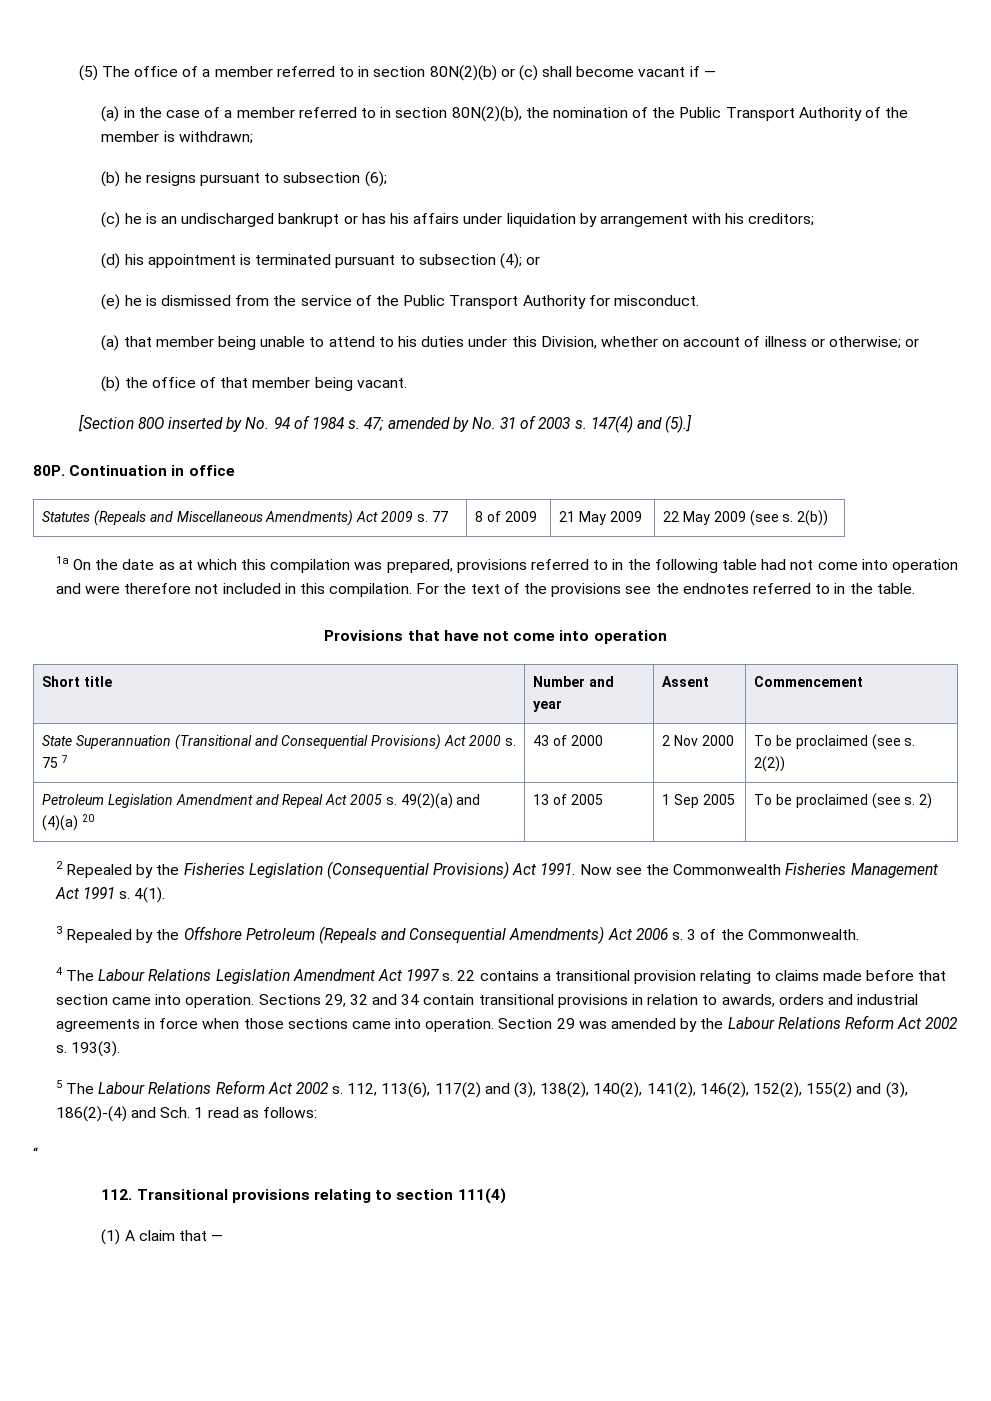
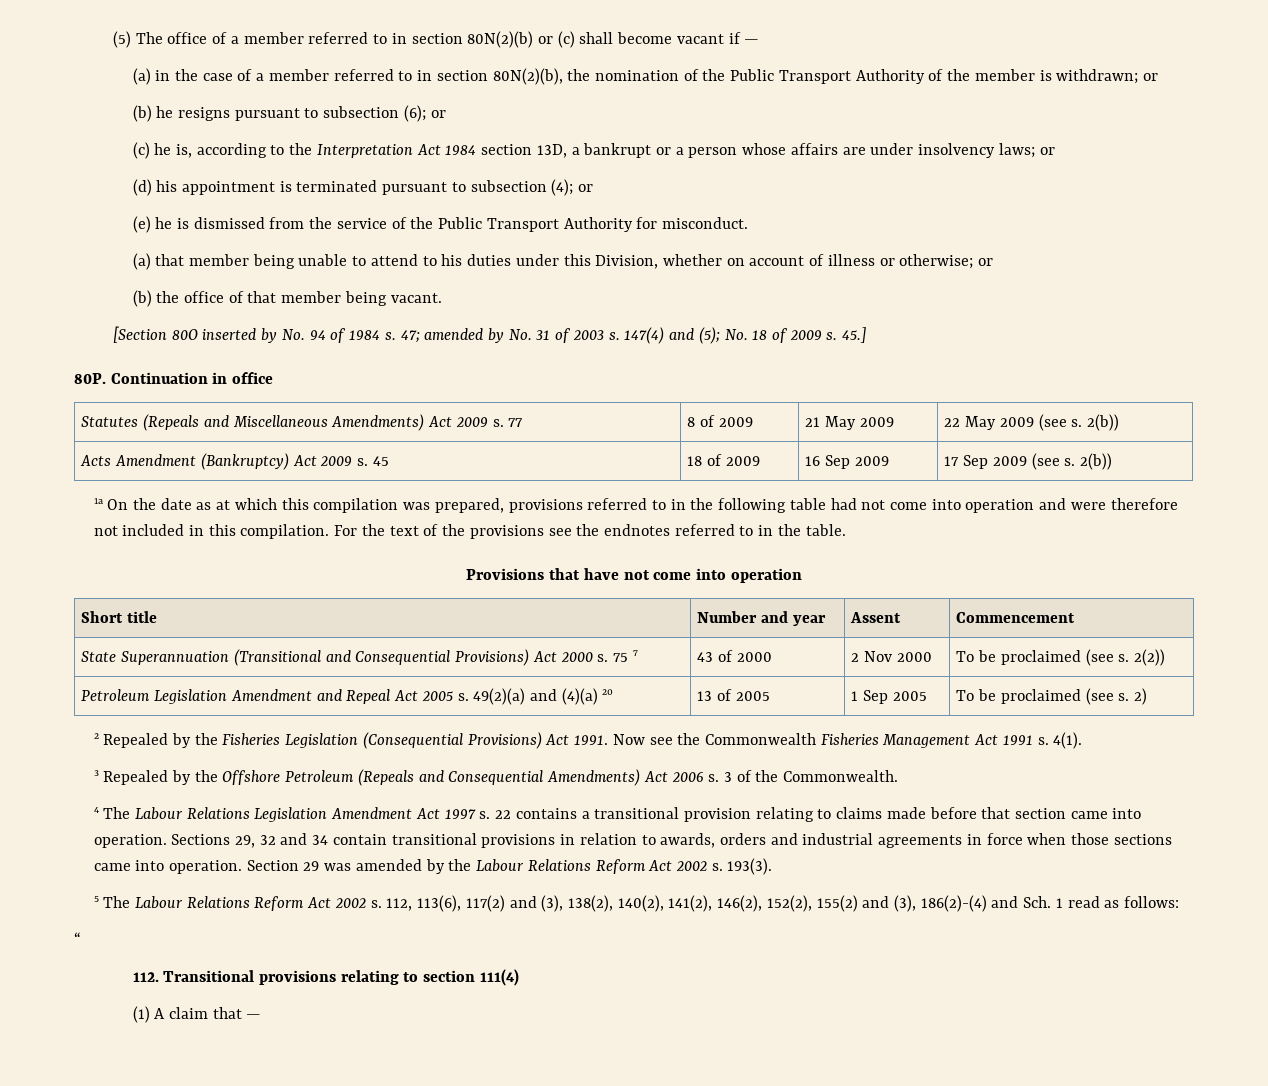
(253, 137) none -> [1142,73,1158,81] or
(387, 179) none -> [430,110,446,118] or
[145,213,815,227] is an undischarged bankrupt or has his affairs under liquidation by arrangement with his creditors; -> [176,143,1055,158] is, according to the Interpretation Act 1984 section 13D, a bankrupt or a person whose affairs are under insolvency laws; or
[665,414,693,433] (5).] -> [698,327,867,344] (5); No. 18 of 2009 s. 45.]
(829, 518) none -> [80,453,389,470] [687,454,760,466] [805,455,889,469] [944,453,1113,470] // Acts Amendment (Bankruptcy) Act 2009 s. 45 | 18 of 2009 | 16 Sep 2009 | 17 Sep 2009 (see s. 2(b))

